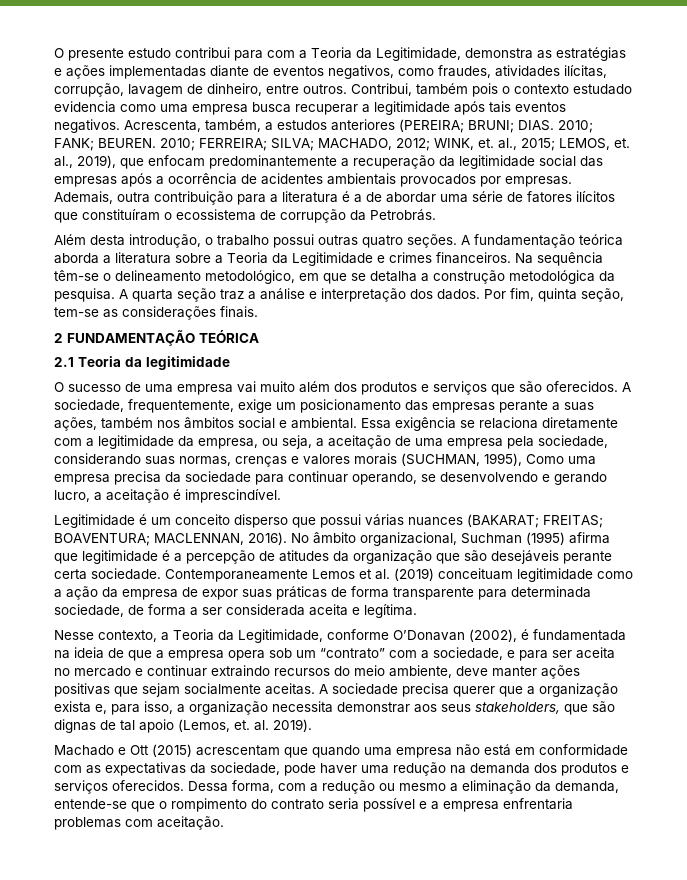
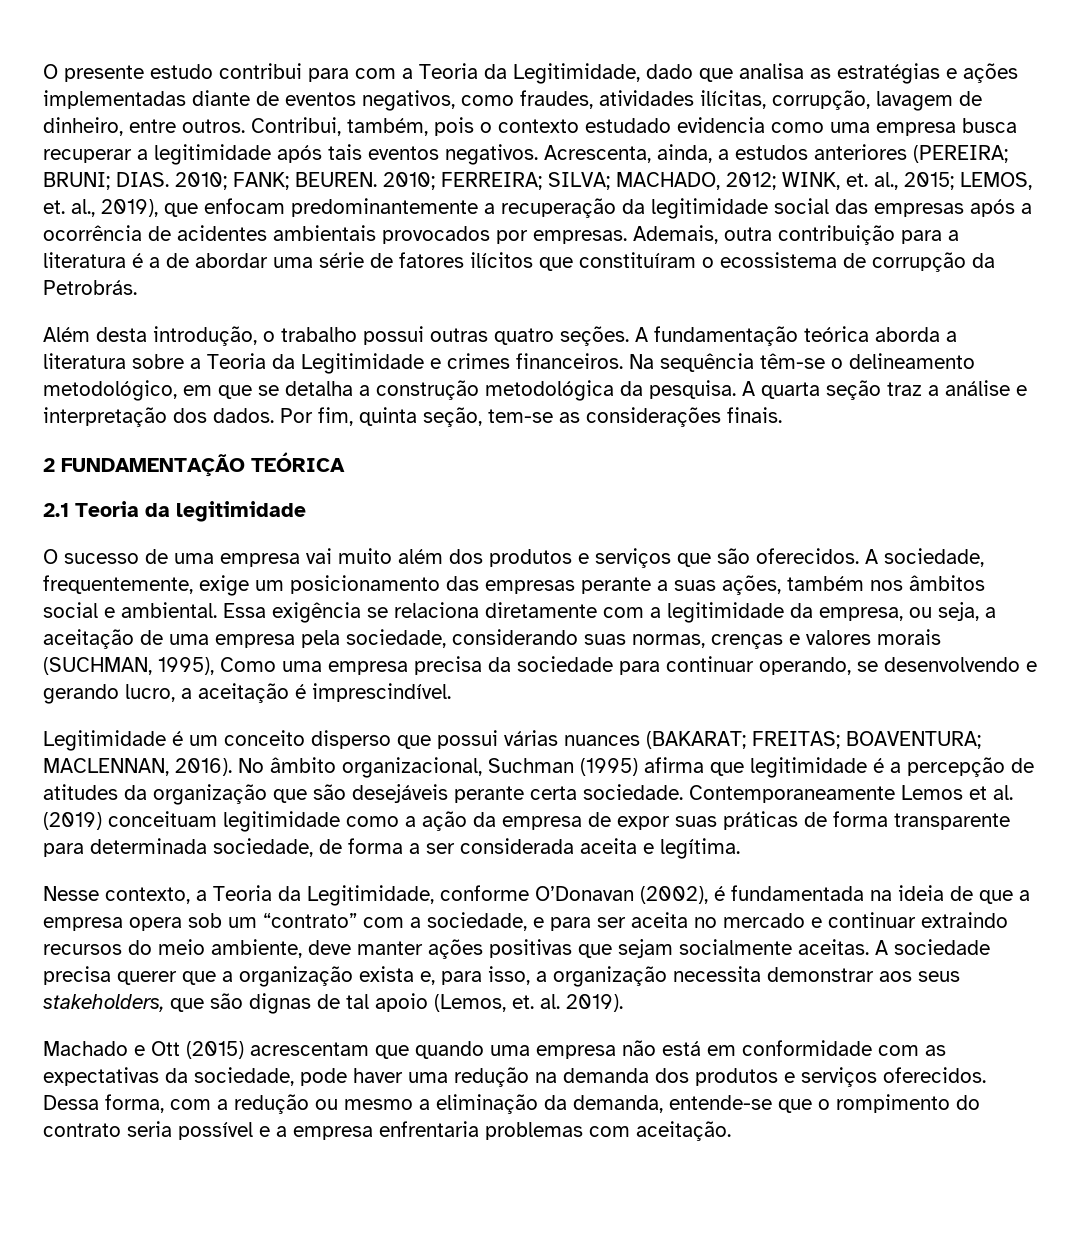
[465,48,533,59] demonstra -> [646,63,804,82] dado que analisa
[416,83,468,95] também -> [347,118,428,136] também,
[205,119,261,132] também, -> [657,144,712,163] ainda,

